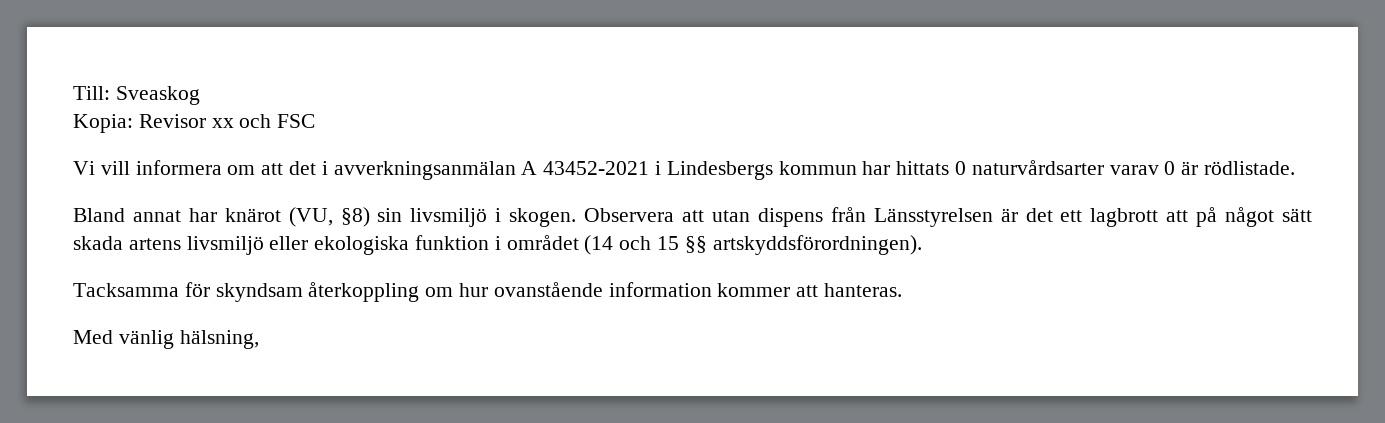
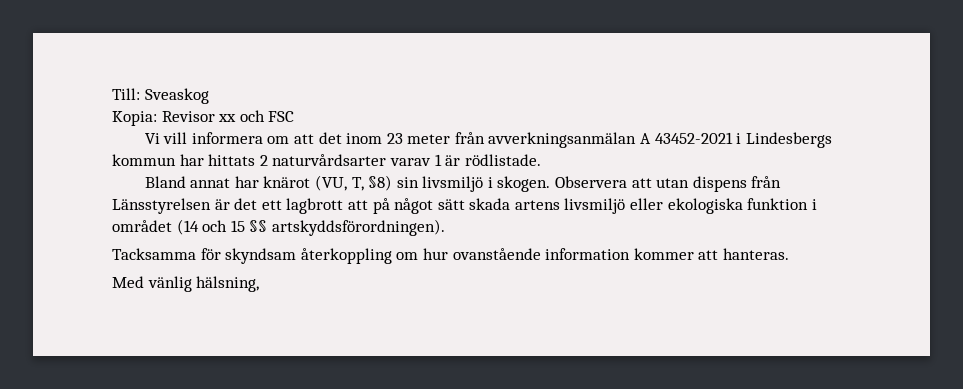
[321,161,328,175] i -> [346,132,485,144] inom 23 meter från
[955,161,967,175] 0 -> [259,155,268,166] 2
[1164,161,1176,175] 0 -> [434,154,442,166] 1
(333, 217) none -> [351,177,364,191] T,

